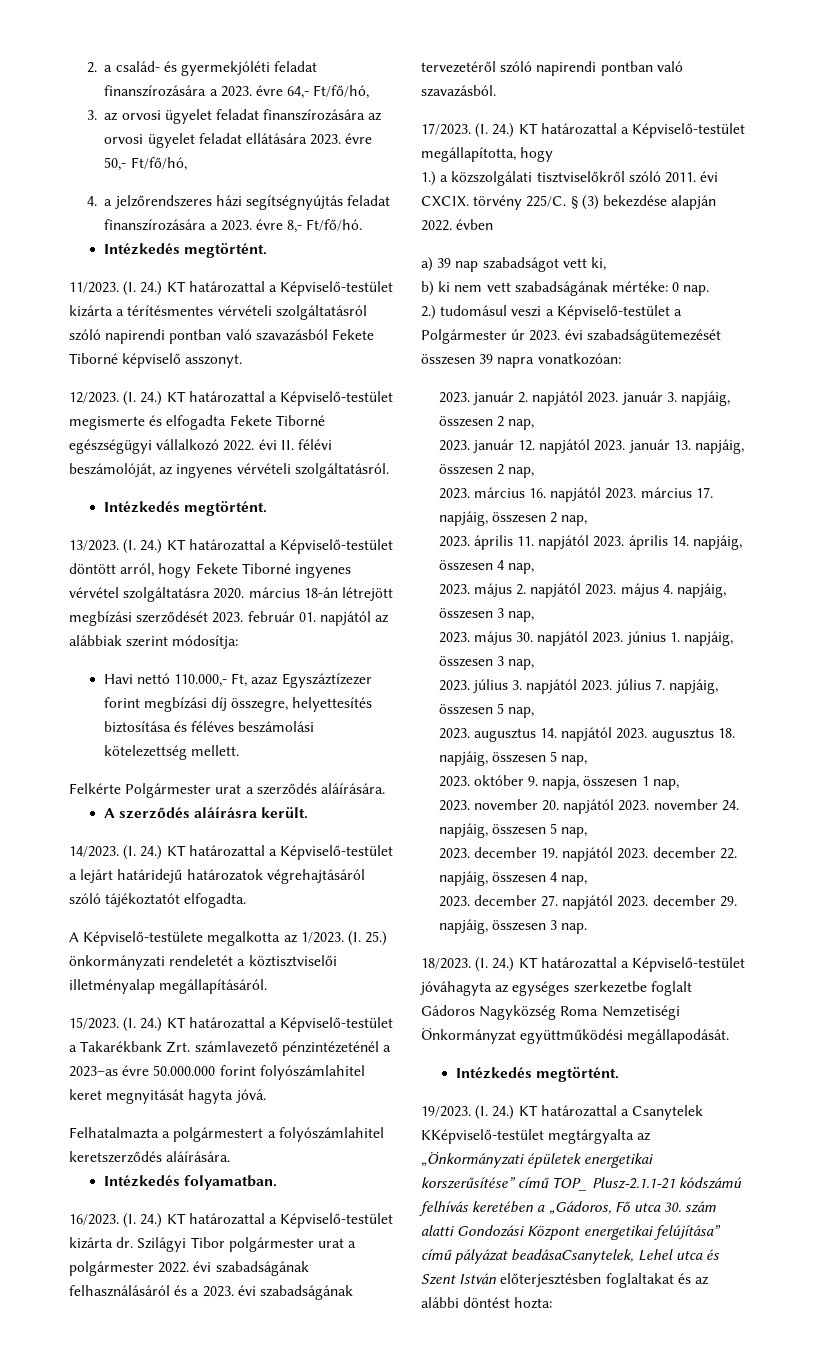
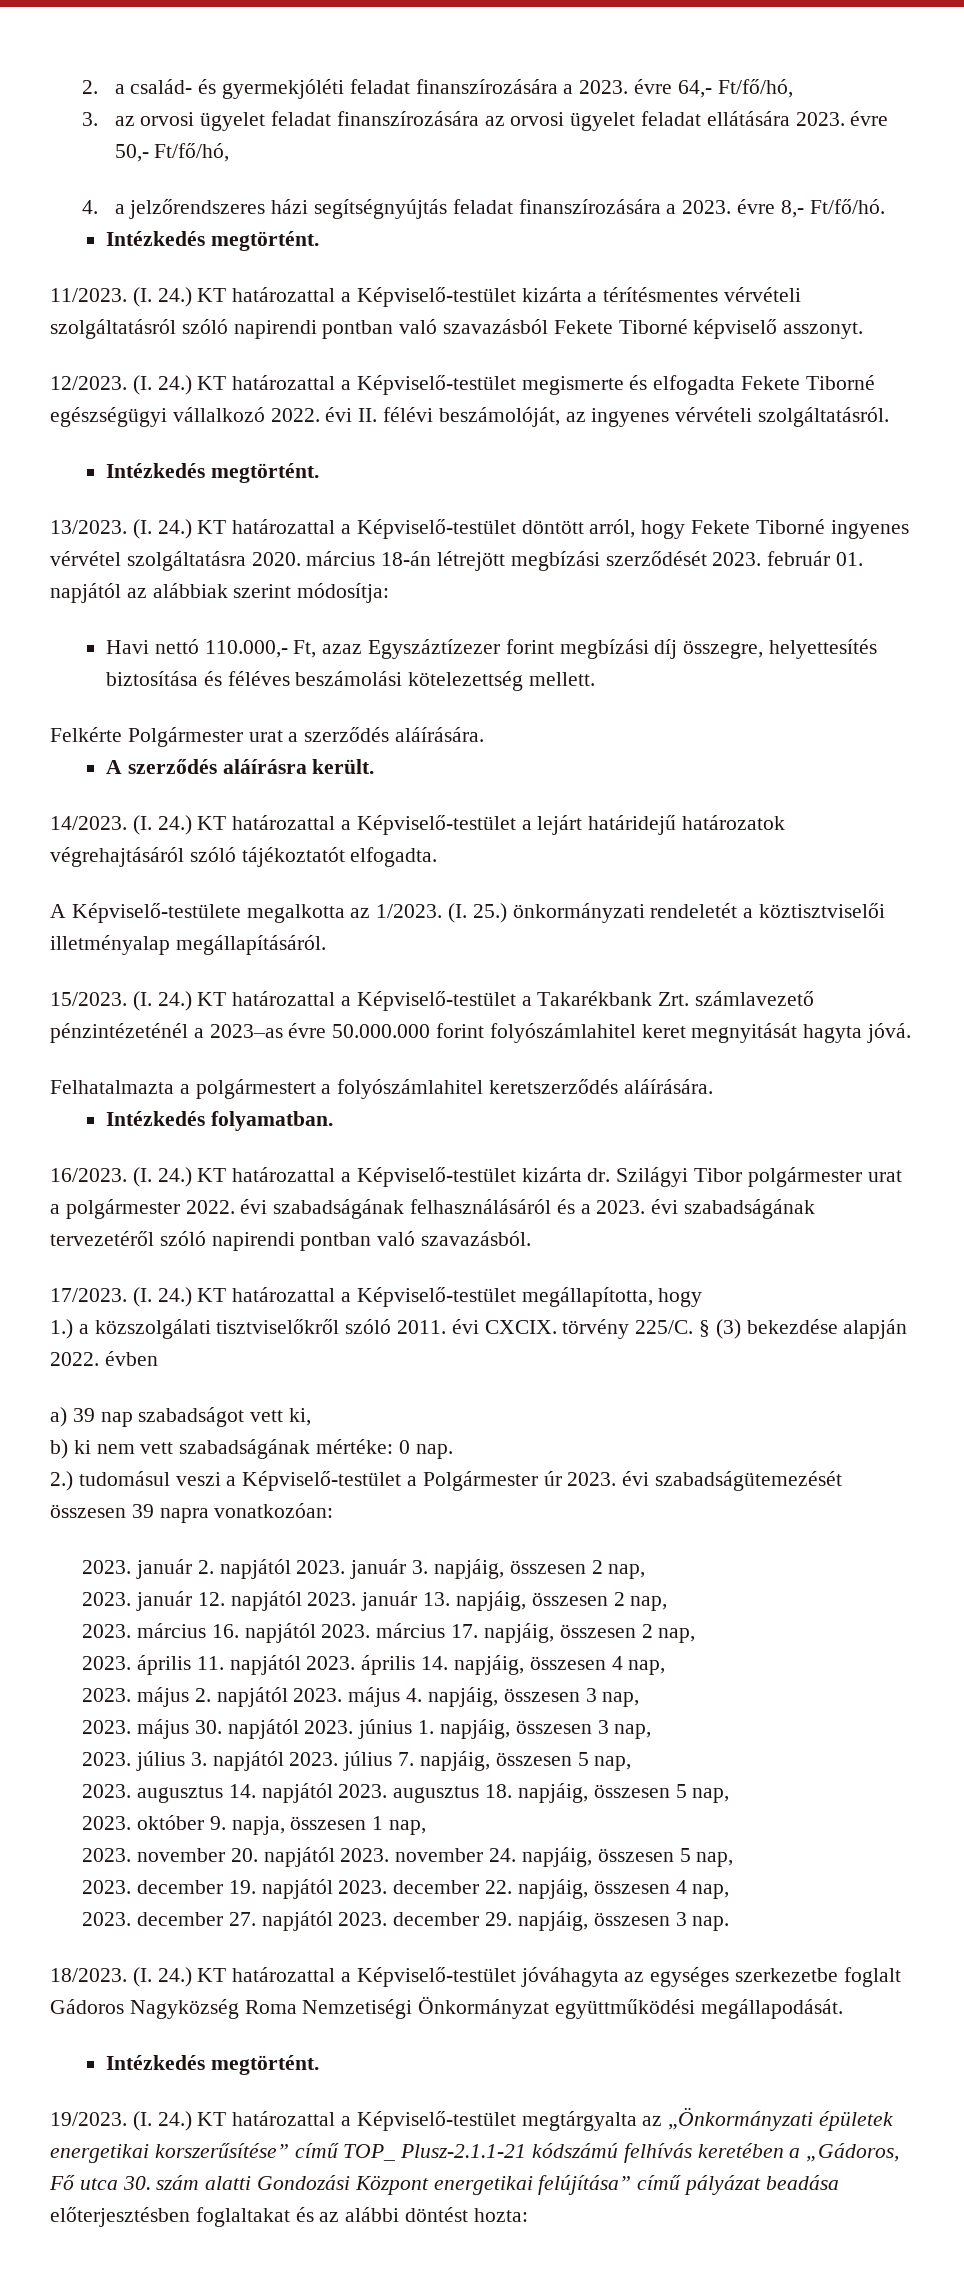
[632,1105,704,1120] [421,1129,544,1144] Csanytelek KKépviselő-testület -> [356,2111,516,2131] Képviselő-testület
[511,1249,720,1264] [421,1273,497,1285] beadásaCsanytelek, Lehel utca és Szent István -> [765,2175,839,2190] beadása

